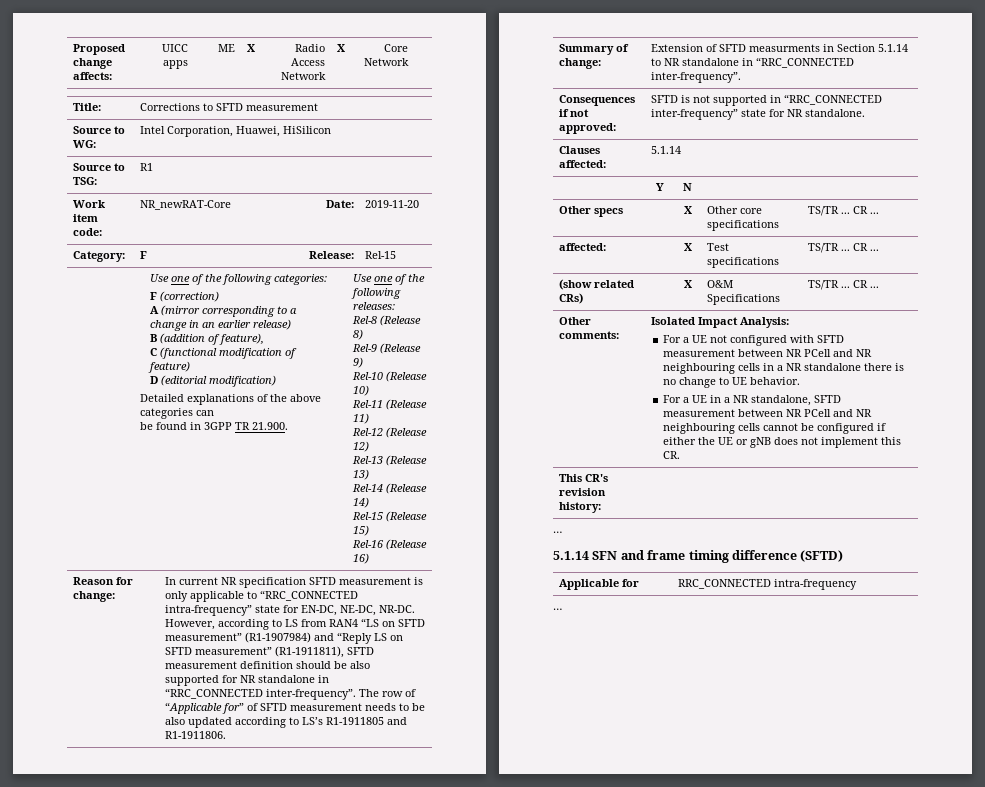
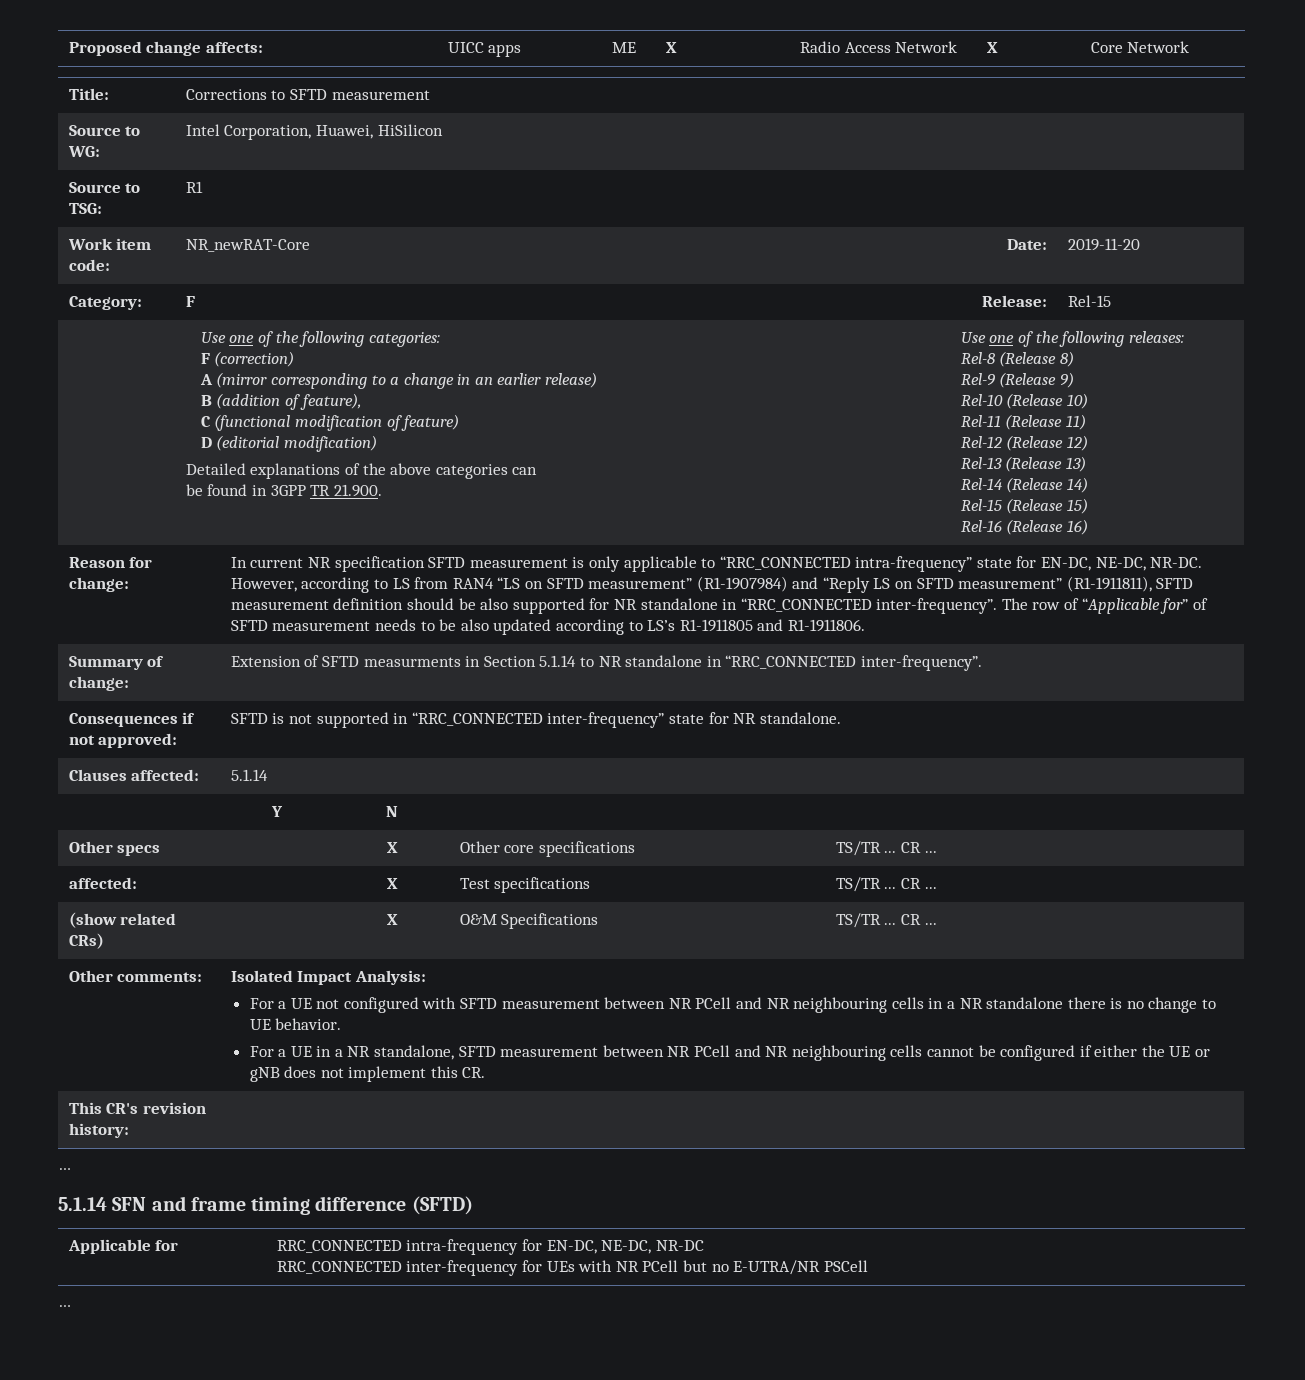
(857, 584) none -> [521,1239,704,1254] [276,1260,868,1276] for EN-DC, NE-DC, NR-DC // RRC_CONNECTED inter-frequency for UEs with NR PCell but no E-UTRA/NR PSCell

